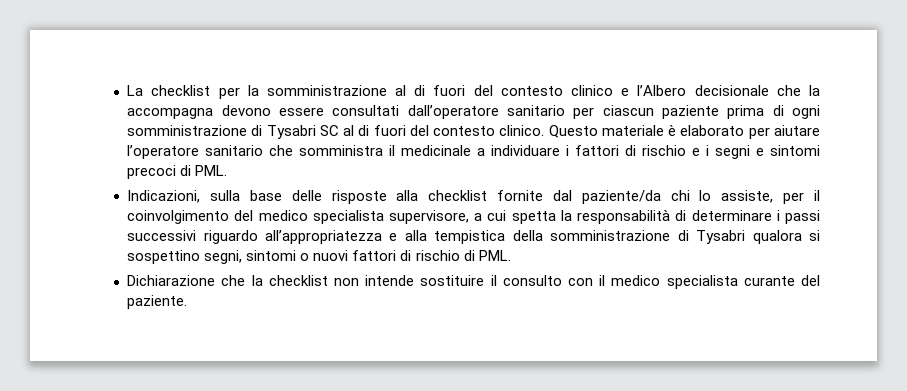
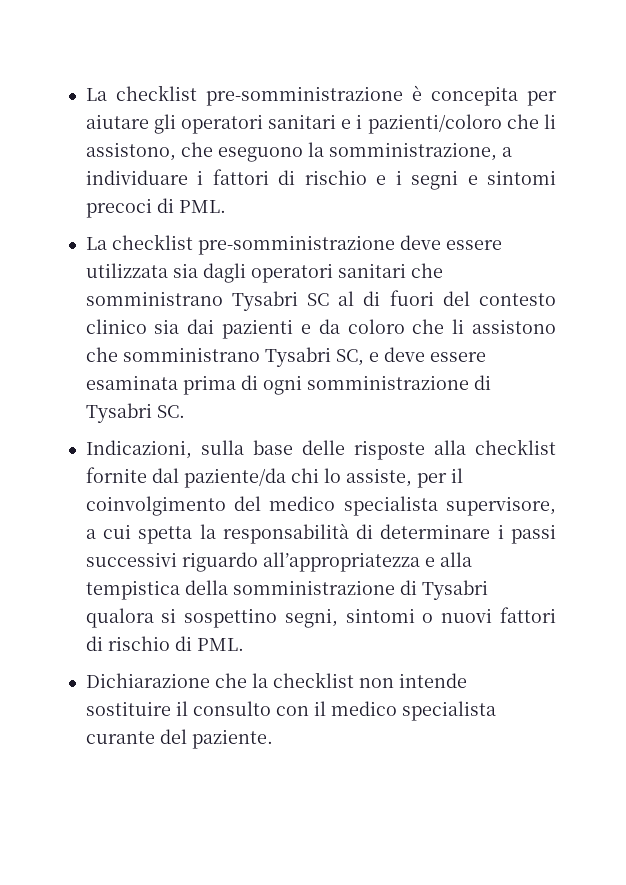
[127,85,821,99] [127,105,821,119] [127,124,820,139] [127,145,472,159] La checklist per la somministrazione al di fuori del contesto clinico e l’Albero decisionale che la accompagna devono essere consultati dall’operatore sanitario per ciascun paziente prima di ogni somministrazione di Tysabri SC al di fuori del contesto clinico. Questo materiale è elaborato per aiutare l’operatore sanitario che somministra il medicinale -> [85,85,557,106] [85,114,556,134] [85,142,497,162] La checklist pre-somministrazione è concepita per aiutare gli operatori sanitari e i pazienti/coloro che li assistono, che eseguono la somministrazione,
(228, 170) none -> [85,234,502,255] [85,263,443,283] [85,290,556,311] [85,319,556,339] [85,347,486,367] [85,375,491,395] [85,403,185,423] // La checklist pre-somministrazione deve essere utilizzata sia dagli operatori sanitari che somministrano Tysabri SC al di fuori del contesto clinico sia dai pazienti e da coloro che li assistono che somministrano Tysabri SC, e deve essere esaminata prima di ogni somministrazione di Tysabri SC.

